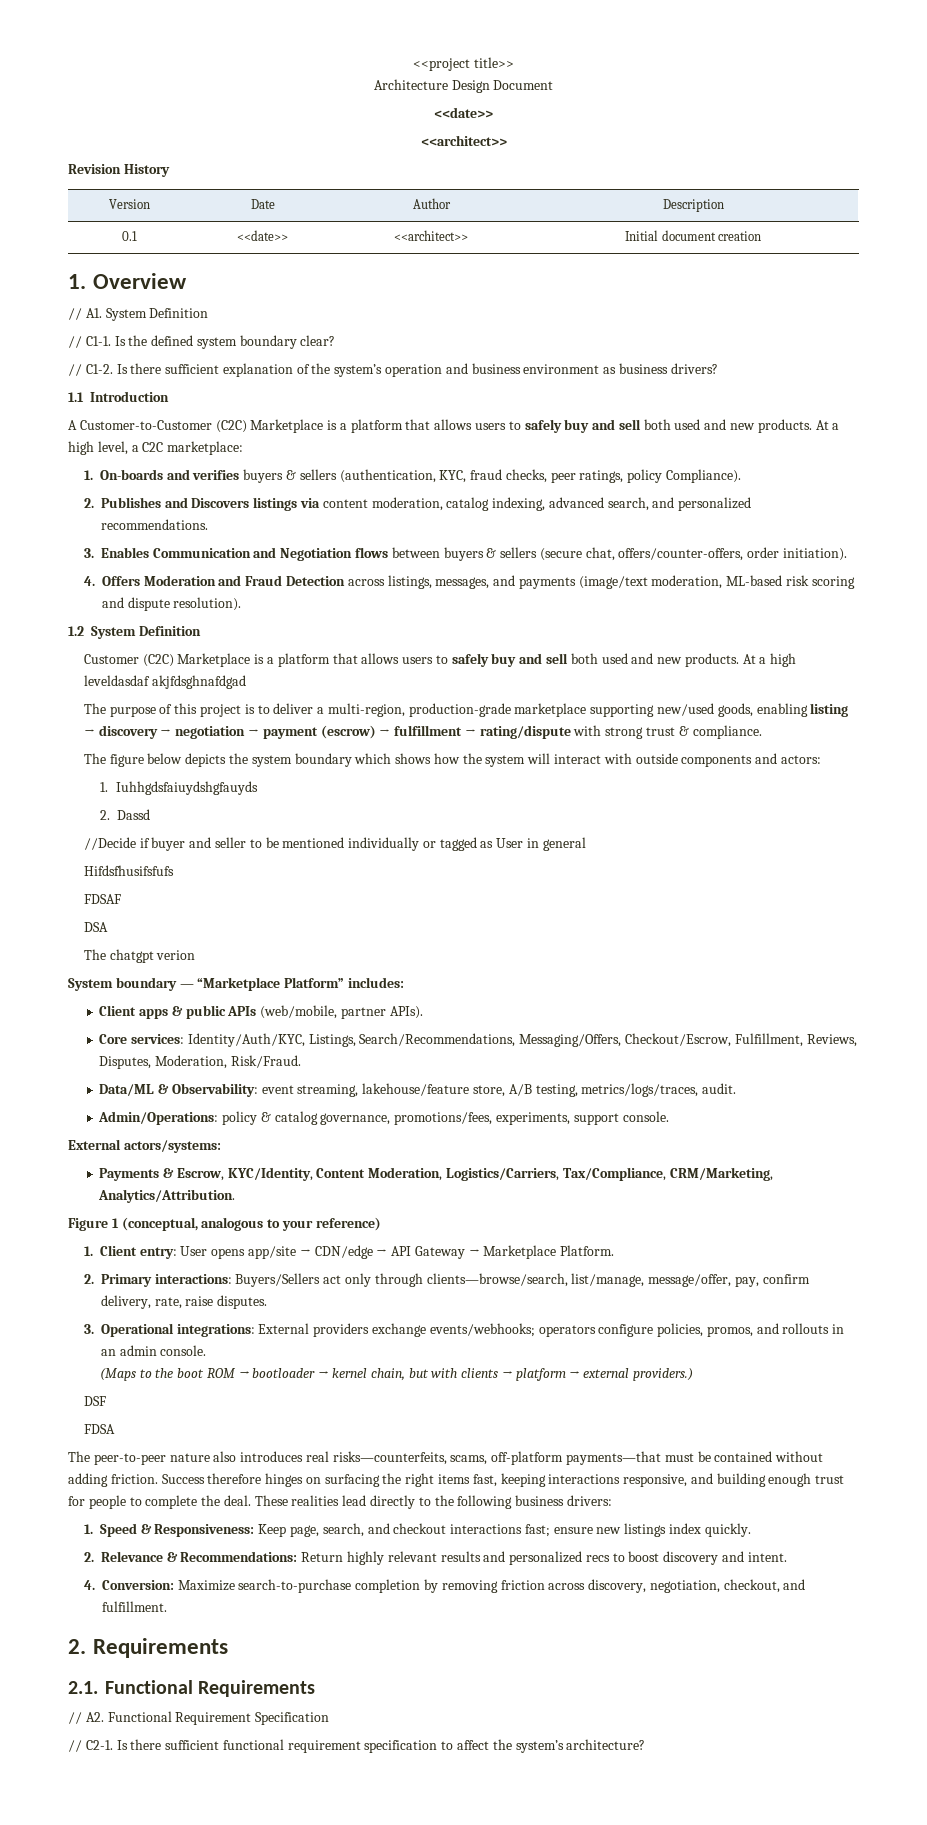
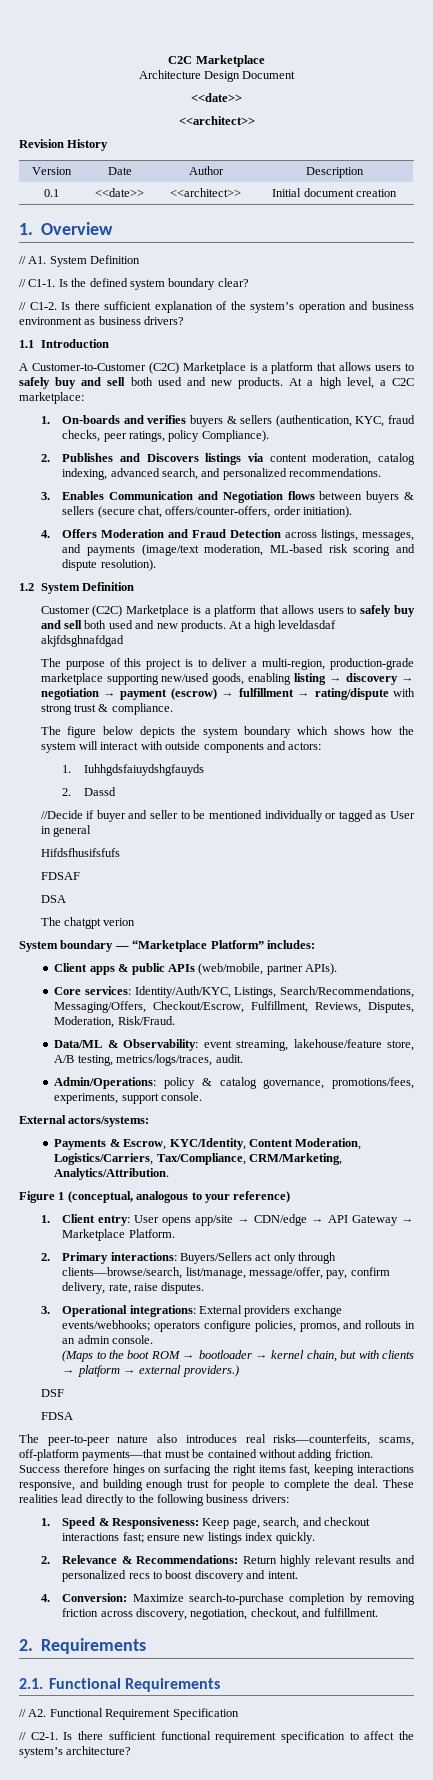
[413,57,514,71] <<project title>> -> [168,55,265,67] C2C Marketplace

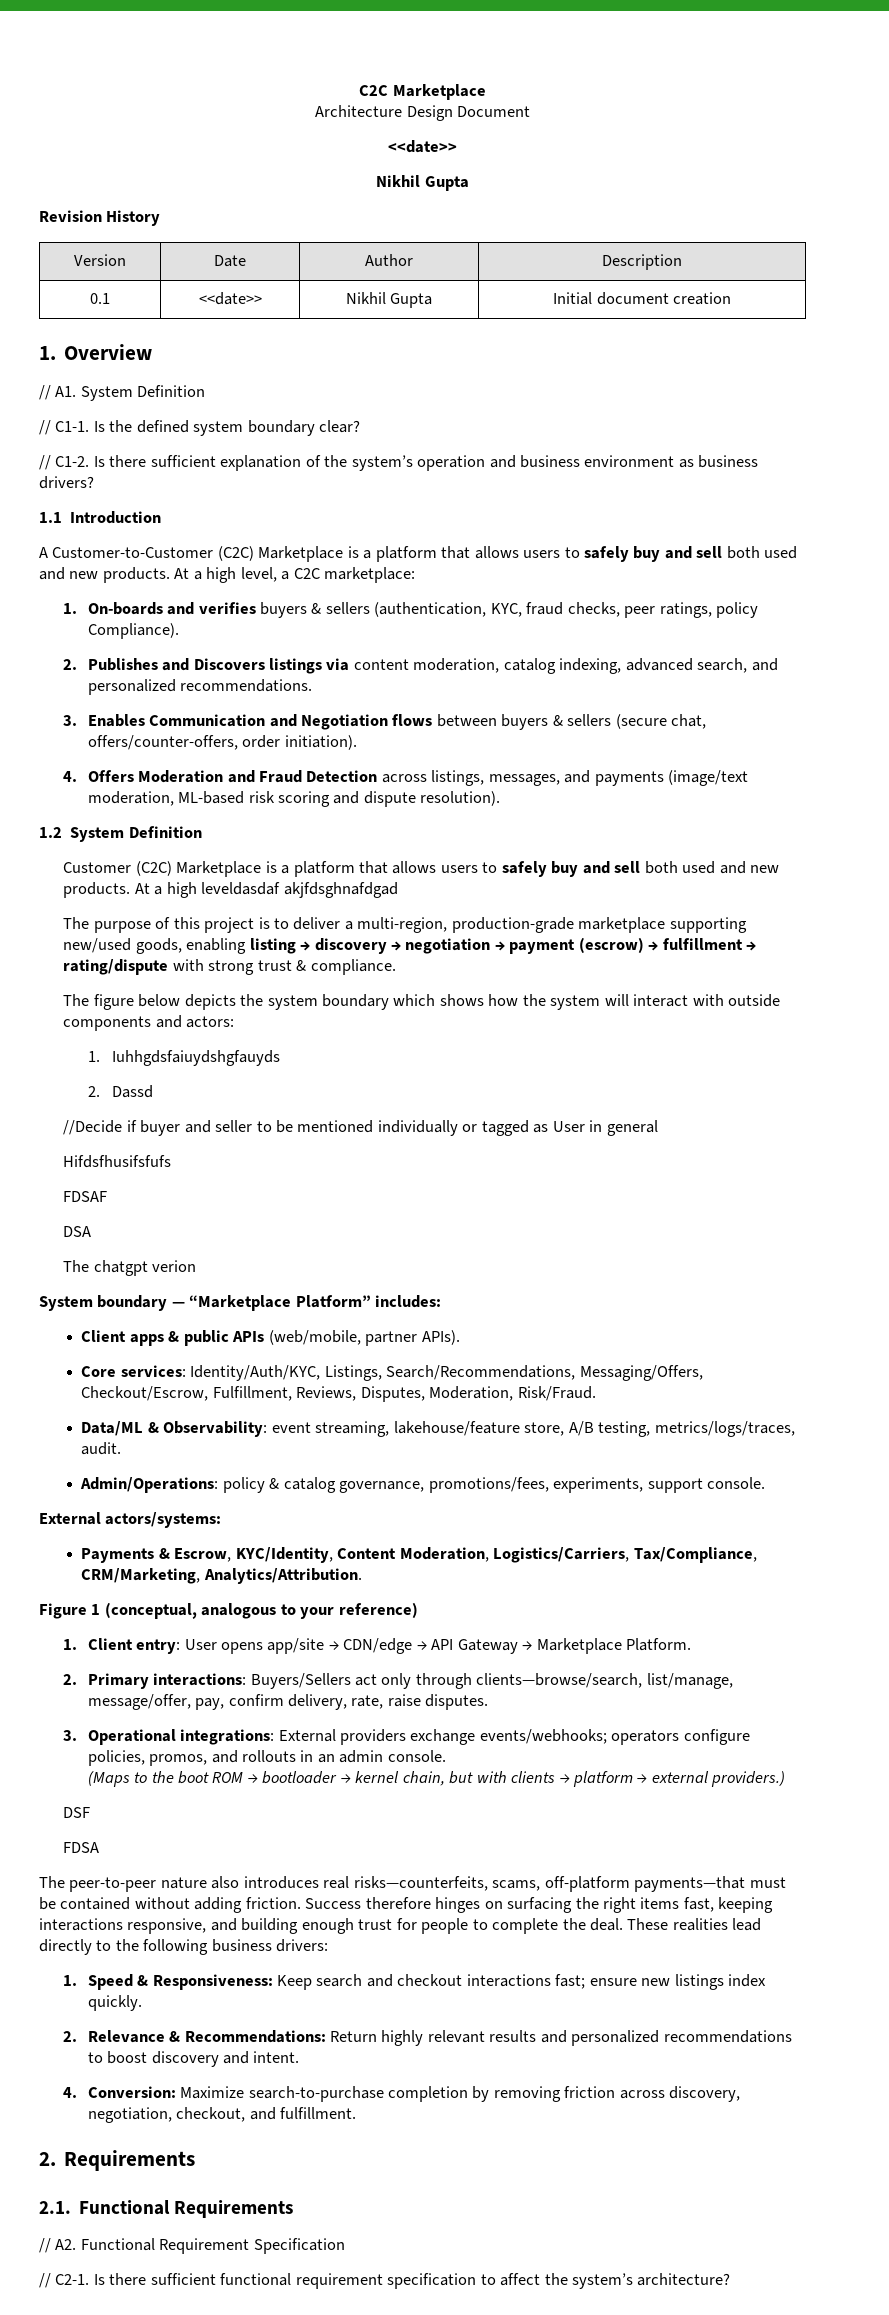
[178,116,255,125] <<architect>> -> [376,175,469,191] Nikhil Gupta
[170,188,241,197] <<architect>> -> [345,292,433,308] Nikhil Gupta
[232,1517,300,1529] page, search, -> [316,1974,363,1987] search
[128,1573,150,1579] recs -> [663,2030,792,2043] recommendations

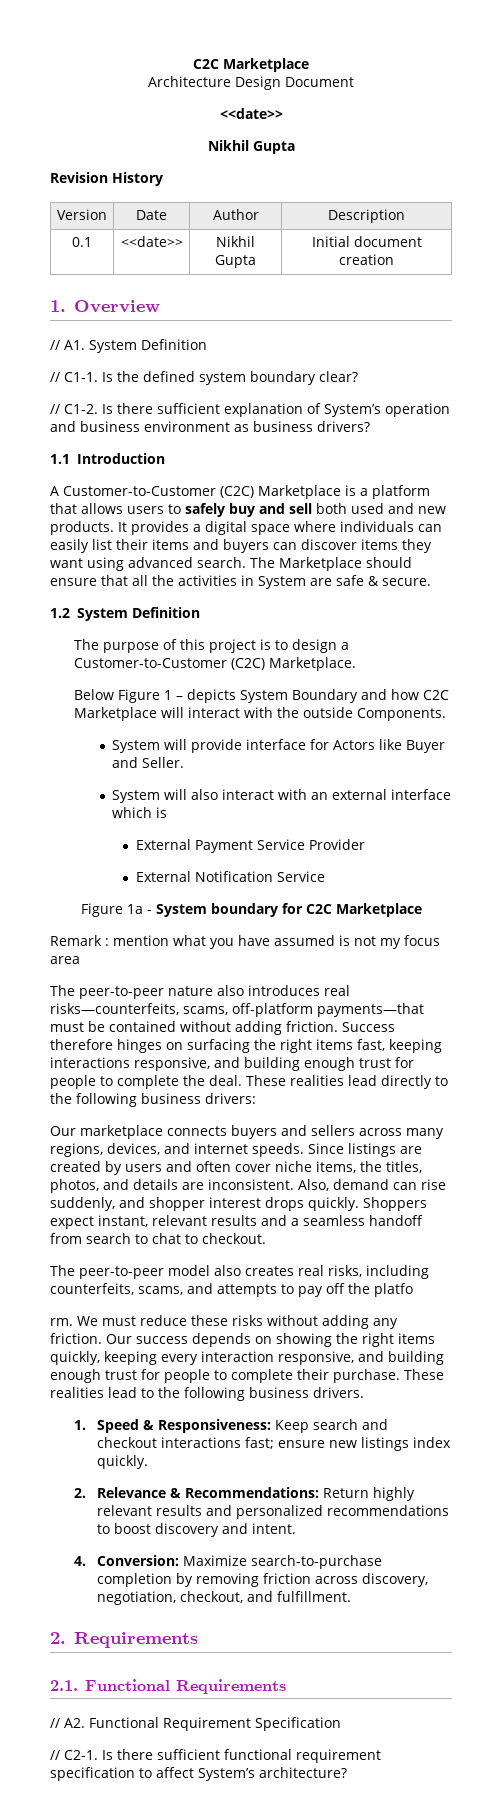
[324,455,413,471] the system’s -> [324,404,381,417] System’s
[174,567,416,583] [63,602,759,618] [87,623,179,639] [63,658,778,674] [87,679,313,695] [63,714,707,730] [87,735,357,750] [63,770,749,786] [87,791,501,807] [39,826,202,842] [63,861,780,877] [63,882,398,898] At a high level, a C2C marketplace: // 1. On-boards and verifies buyers & sellers (authentication, KYC, fraud checks, peer ratings, policy Compliance). // 2. Publishes and Discovers listings via content moderation, catalog indexing, advanced search, and personalized recommendations. // 3. Enables Communication and Negotiation flows between buyers & sellers (secure chat, offers/counter-offers, order initiation). // 4. Offers Moderation and Fraud Detection across listings, messages, and payments (image/text moderation, ML-based risk scoring and dispute resolution). // 1.2 System Definition // Customer (C2C) Marketplace is a platform that allows users to safely buy and sell both used and new products. At a high leveldasdaf akjfdsghnafdgad -> [118,521,442,535] [50,539,432,553] [50,557,412,571] [50,575,431,589] [50,607,200,621] It provides a digital space where individuals can easily list their items and buyers can discover items they want using advanced search. The Marketplace should ensure that all the activities in System are safe & secure. // 1.2 System Definition
[293,917,747,933] [63,937,757,954] [63,959,396,975] [63,994,781,1010] [63,1015,235,1031] [87,1050,280,1066] [87,1085,153,1098] [63,1120,658,1136] [63,1155,172,1168] [63,1191,108,1202] [63,1226,92,1237] [63,1260,197,1276] [39,1295,442,1311] [81,1330,460,1346] [81,1365,703,1381] [81,1386,596,1402] [81,1421,795,1437] [81,1442,122,1455] [80,1477,766,1493] [39,1512,222,1528] [81,1547,757,1563] [81,1568,362,1584] [39,1602,418,1619] [63,1638,692,1654] [63,1673,733,1689] [87,1694,489,1710] [63,1729,750,1745] [87,1750,446,1766] [87,1771,786,1787] [63,1807,91,1818] [63,1842,100,1853] deliver a multi-region, production-grade marketplace supporting new/used goods, enabling listing → discovery → negotiation → payment (escrow) → fulfillment → rating/dispute with strong trust & compliance. // The figure below depicts the system boundary which shows how the system will interact with outside components and actors: // 1. Iuhhgdsfaiuydshgfauyds // 2. Dassd // //Decide if buyer and seller to be mentioned individually or tagged as User in general // Hifdsfhusifsfufs // FDSAF // DSA // The chatgpt verion // System boundary — “Marketplace Platform” includes: // Client apps & public APIs (web/mobile, partner APIs). // Core services: Identity/Auth/KYC, Listings, Search/Recommendations, Messaging/Offers, Checkout/Escrow, Fulfillment, Reviews, Disputes, Moderation, Risk/Fraud. // Data/ML & Observability: event streaming, lakehouse/feature store, A/B testing, metrics/logs/traces, audit. // Admin/Operations: policy & catalog governance, promotions/fees, experiments, support console. // External actors/systems: // Payments & Escrow, KYC/Identity, Content Moderation, Logistics/Carriers, Tax/Compliance, CRM/Marketing, Analytics/Attribution. // Figure 1 (conceptual, analogous to your reference) // 1. Client entry: User opens app/site → CDN/edge → API Gateway → Marketplace Platform. // 2. Primary interactions: Buyers/Sellers act only through clients—browse/search, list/manage, message/offer, pay, confirm delivery, rate, raise disputes. // 3. Operational integrations: External providers exchange events/webhooks; operators configure policies, promos, and rollouts in an admin console. // (Maps to the boot ROM → bootloader → kernel chain, but with clients → platform → external providers.) // DSF // FDSA -> [291,639,349,653] [73,657,356,671] [73,689,449,703] [73,707,446,721] [111,739,445,753] [111,757,184,768] [111,789,451,803] [111,807,167,818] [135,839,365,853] [135,871,325,882] [80,903,422,917] [50,935,440,949] [50,956,80,964] design a Customer-to-Customer (C2C) Marketplace. // Below Figure 1 – depicts System Boundary and how C2C Marketplace will interact with the outside Components. // System will provide interface for Actors like Buyer and Seller. // System will also interact with an external interface which is // External Payment Service Provider // External Notification Service // Figure 1a - System boundary for C2C Marketplace // Remark : mention what you have assumed is not my focus area
(329, 1945) none -> [50,1125,444,1139] [50,1143,422,1157] [50,1161,422,1175] [50,1179,446,1193] [50,1197,427,1211] [50,1215,423,1229] [50,1233,266,1244] [50,1265,429,1279] [50,1283,413,1297] [50,1315,398,1329] [50,1333,435,1347] [50,1351,444,1365] [50,1369,444,1383] [50,1387,364,1401] // Our marketplace connects buyers and sellers across many regions, devices, and internet speeds. Since listings are created by users and often cover niche items, the titles, photos, and details are inconsistent. Also, demand can rise suddenly, and shopper interest drops quickly. Shoppers expect instant, relevant results and a seamless handoff from search to chat to checkout. // The peer-to-peer model also creates real risks, including counterfeits, scams, and attempts to pay off the platfo // rm. We must reduce these risks without adding any friction. Our success depends on showing the right items quickly, keeping every interaction responsive, and building enough trust for people to complete their purchase. These realities lead to the following business drivers.
[544,2273,634,2289] the system’s -> [198,1768,255,1781] System’s

